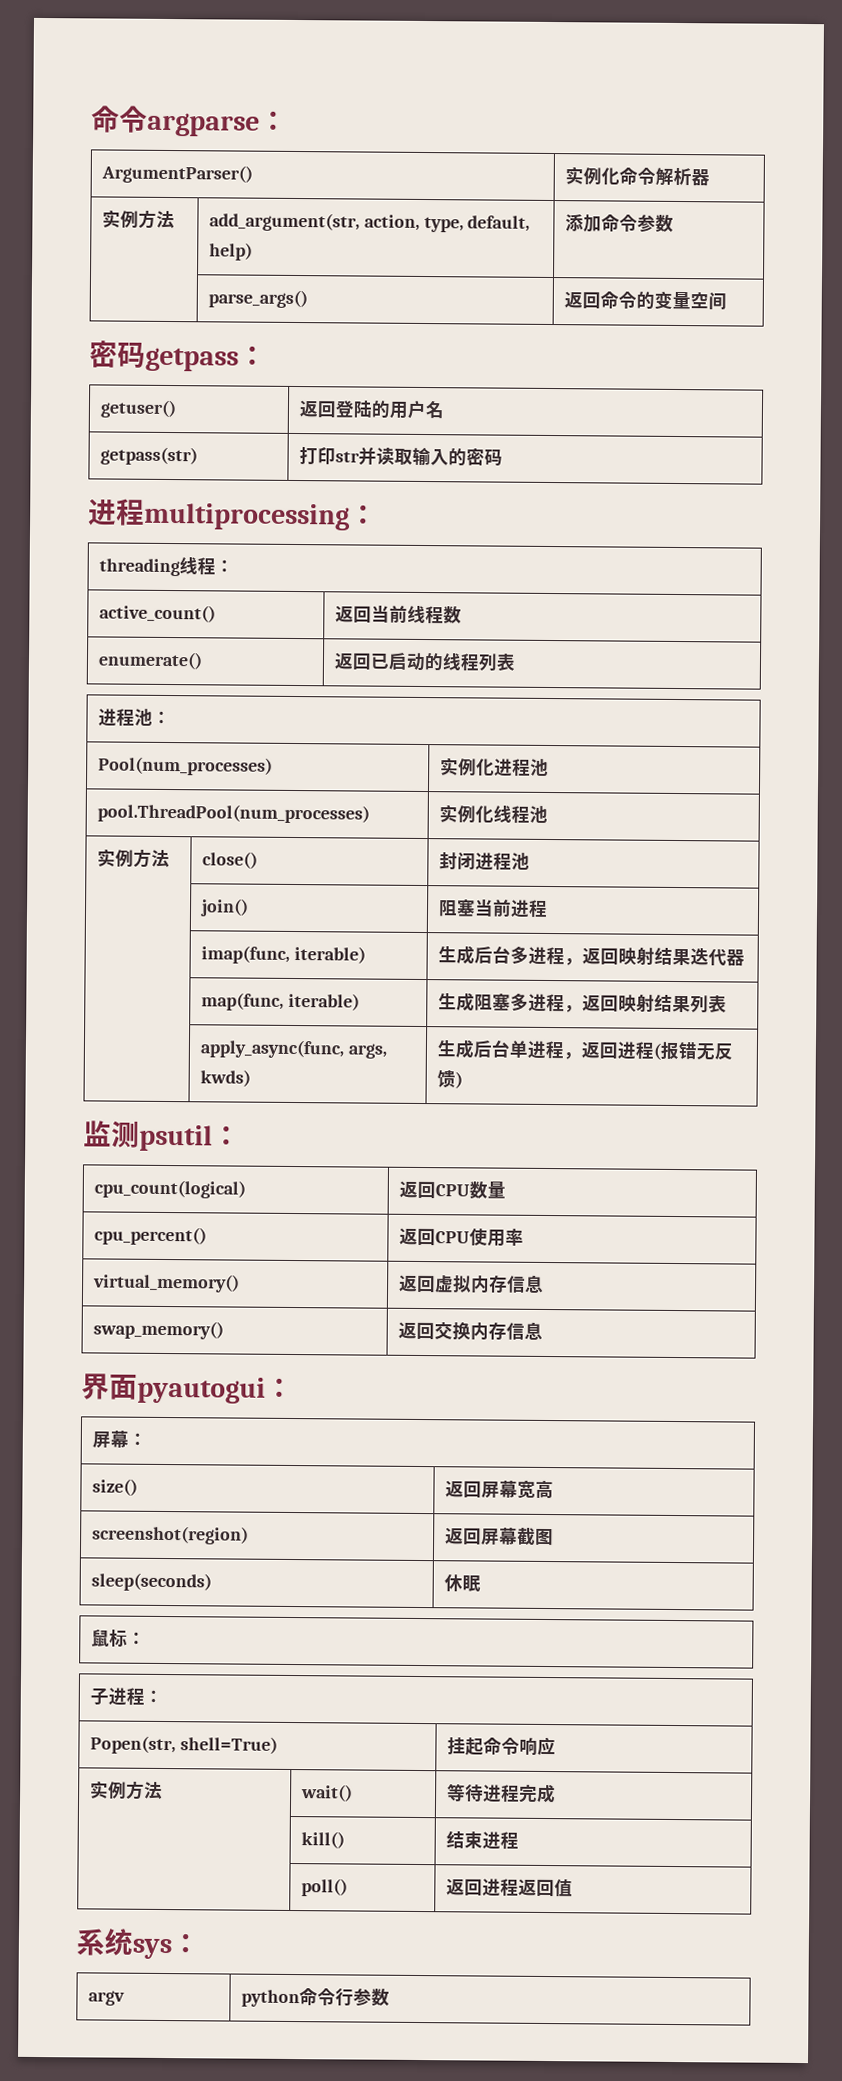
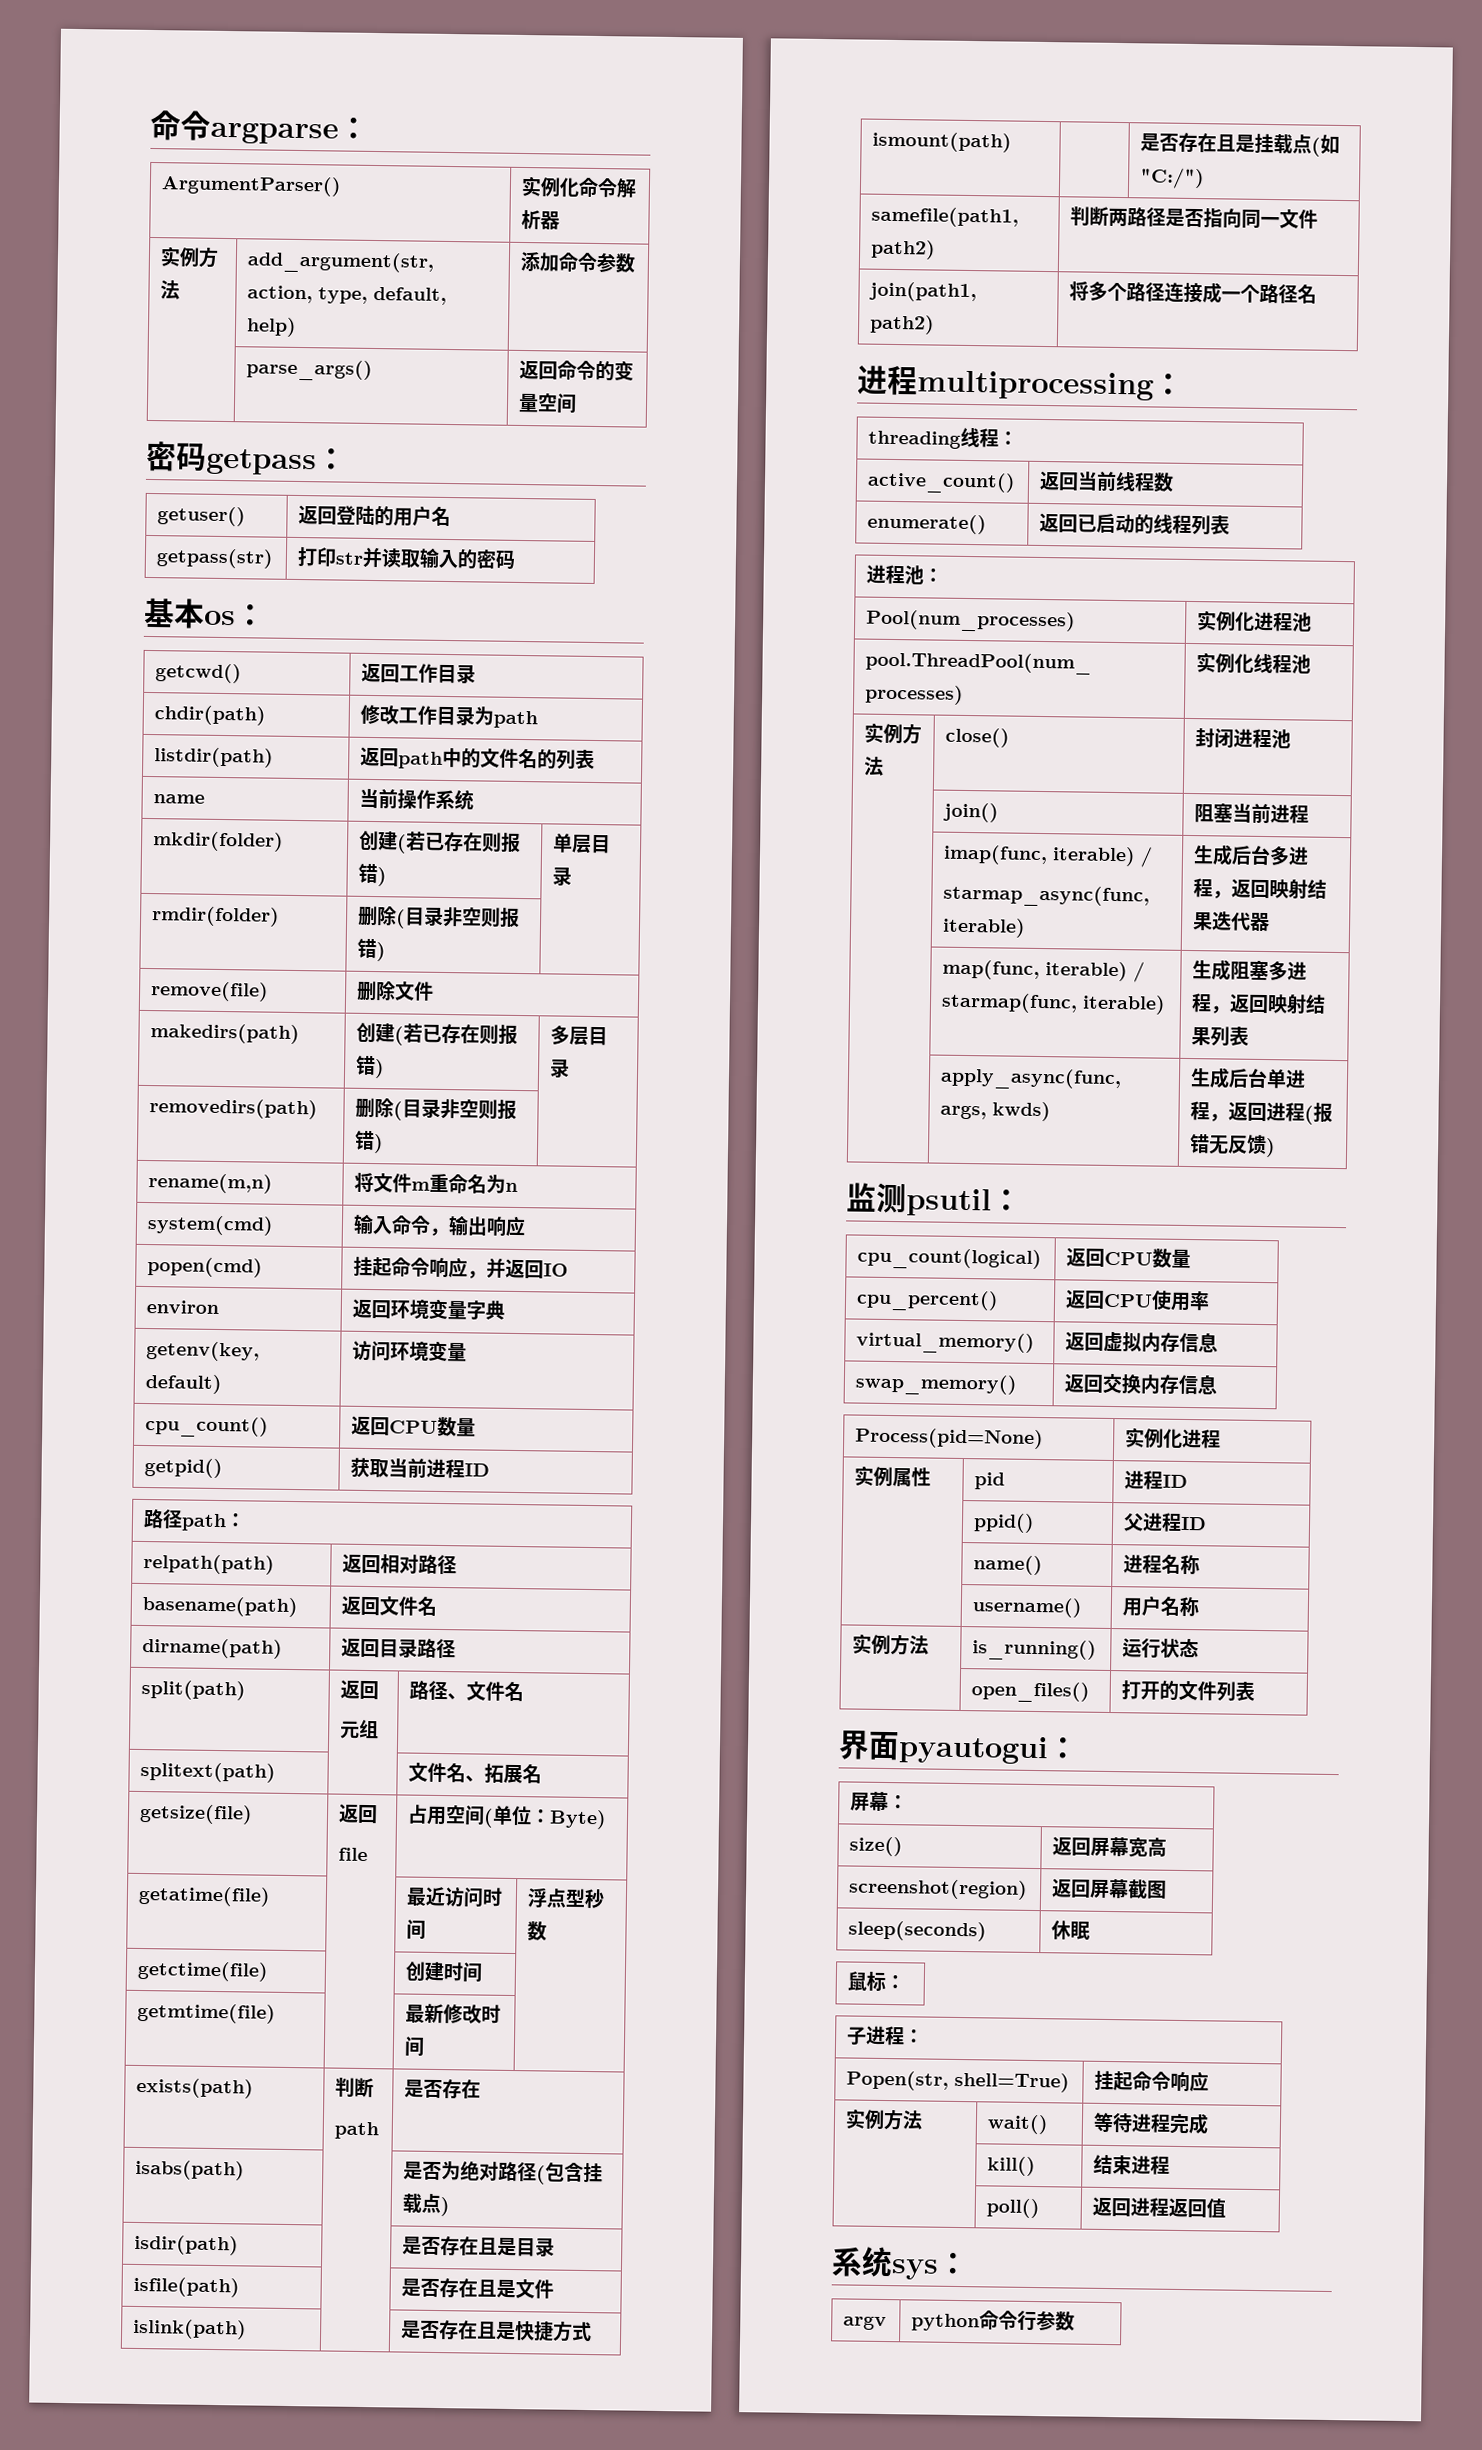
(504, 457) none -> [143,597,266,629] [155,663,243,684] [361,662,477,684] [154,705,267,726] [360,704,539,729] [154,747,275,768] [360,746,596,770] [153,794,206,804] [359,788,475,811] [152,831,285,852] [359,830,522,854] [358,863,388,887] [552,833,612,854] [552,866,573,886] [151,906,281,927] [357,905,521,929] [357,938,387,962] [150,981,270,1002] [356,980,435,1002] [150,1023,301,1045] [356,1022,519,1046] [355,1055,386,1079] [550,1025,609,1046] [549,1058,571,1078] [149,1098,319,1120] [355,1097,518,1121] [354,1130,385,1154] [148,1173,274,1194] [354,1172,519,1194] [147,1215,275,1236] [353,1213,527,1238] [147,1257,264,1278] [353,1256,569,1279] [146,1300,220,1315] [352,1298,506,1320] [146,1341,261,1362] [145,1374,223,1395] [352,1340,468,1362] [145,1416,270,1438] [351,1415,477,1437] [144,1458,224,1479] [350,1457,491,1479] [143,1509,247,1532] [143,1554,276,1575] [342,1553,458,1575] [142,1595,299,1618] [341,1595,438,1616] [142,1637,284,1659] [341,1637,457,1659] [141,1679,247,1701] [340,1679,380,1700] [340,1719,380,1740] [409,1680,525,1702] [140,1761,277,1783] [408,1762,543,1784] [139,1803,254,1825] [338,1803,379,1824] [338,1847,369,1862] [407,1804,608,1830] [138,1885,272,1907] [406,1886,504,1908] [406,1919,427,1940] [527,1888,606,1909] [527,1921,548,1941] [137,1960,270,1982] [405,1961,484,1983] [137,2002,277,2024] [405,2003,502,2024] [404,2036,426,2057] [136,2077,255,2099] [335,2077,375,2098] [334,2121,380,2140] [404,2079,482,2099] [135,2159,246,2181] [403,2160,604,2185] [402,2193,451,2217] [134,2234,240,2256] [402,2236,556,2257] [133,2276,241,2298] [401,2278,555,2299] [132,2318,248,2340] [401,2320,593,2342] [872,131,1013,153] [1140,132,1341,157] [1139,167,1206,190] [871,206,1020,228] [870,239,937,260] [1070,206,1319,229] [868,281,978,303] [869,314,936,335] [1069,281,1318,304] // 基本os： // getcwd() | 返回工作目录 // chdir(path) | 修改工作目录为path // listdir(path) | 返回path中的文件名的列表 // name | 当前操作系统 // mkdir(folder) | 创建(若已存在则报错) | 单层目录 // rmdir(folder) | 删除(目录非空则报错) | // remove(file) | 删除文件 // makedirs(path) | 创建(若已存在则报错) | 多层目录 // removedirs(path) | 删除(目录非空则报错) | // rename(m,n) | 将文件m重命名为n // system(cmd) | 输入命令，输出响应 // popen(cmd) | 挂起命令响应，并返回IO // environ | 返回环境变量字典 // getenv(key, default) | 访问环境变量 // cpu_count() | 返回CPU数量 // getpid() | 获取当前进程ID // 路径path： // relpath(path) | 返回相对路径 // basename(path) | 返回文件名 // dirname(path) | 返回目录路径 // split(path) | 返回 // 元组 | 路径、文件名 // splitext(path) | | 文件名、拓展名 // getsize(file) | 返回 // file | 占用空间(单位：Byte) // getatime(file) | | 最近访问时间 | 浮点型秒数 // getctime(file) | | 创建时间 | // getmtime(file) | | 最新修改时间 | // exists(path) | 判断 // path | 是否存在 // isabs(path) | | 是否为绝对路径(包含挂载点) // isdir(path) | | 是否存在且是目录 // isfile(path) | | 是否存在且是文件 // islink(path) | | 是否存在且是快捷方式 // ismount(path) | | 是否存在且是挂载点(如"C:/") // samefile(path1, path2) | 判断两路径是否指向同一文件 // join(path1, path2) | 将多个路径连接成一个路径名
(366, 954) none -> [1140,846,1154,868] [943,884,1151,908] [942,917,1027,938] / // starmap_async(func, iterable)
(360, 1001) none -> [1133,961,1146,983] [941,992,1167,1015] / starmap(func, iterable)
(544, 1330) none -> [855,1427,1045,1450] [1125,1427,1222,1449] [854,1465,932,1487] [974,1472,1006,1490] [1124,1470,1189,1490] [973,1513,1036,1533] [1123,1512,1208,1532] [973,1555,1044,1576] [1123,1554,1201,1576] [972,1597,1084,1618] [1122,1595,1201,1618] [852,1633,930,1656] [972,1639,1098,1661] [1122,1637,1200,1659] [971,1681,1091,1703] [1121,1680,1256,1702] // Process(pid=None) | 实例化进程 // 实例属性 | pid | 进程ID // | ppid() | 父进程ID // | name() | 进程名称 // | username() | 用户名称 // 实例方法 | is_running() | 运行状态 // | open_files() | 打开的文件列表

